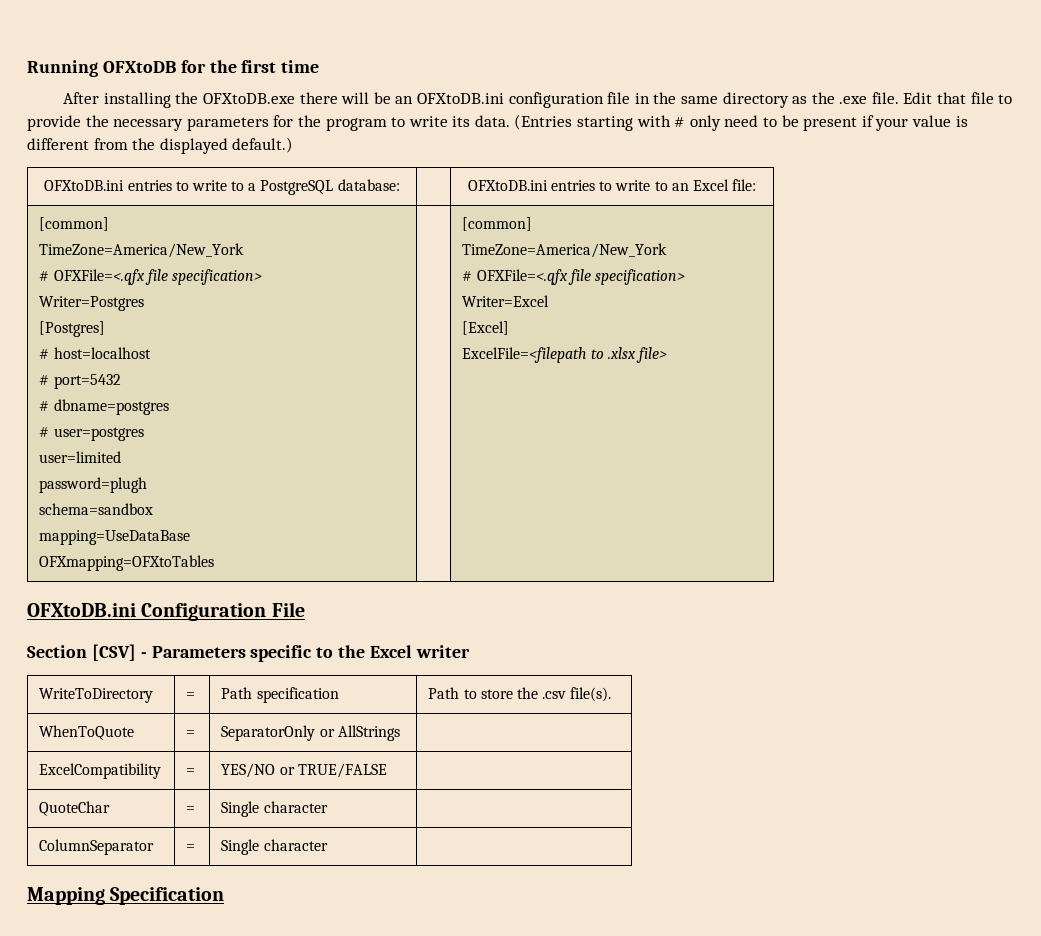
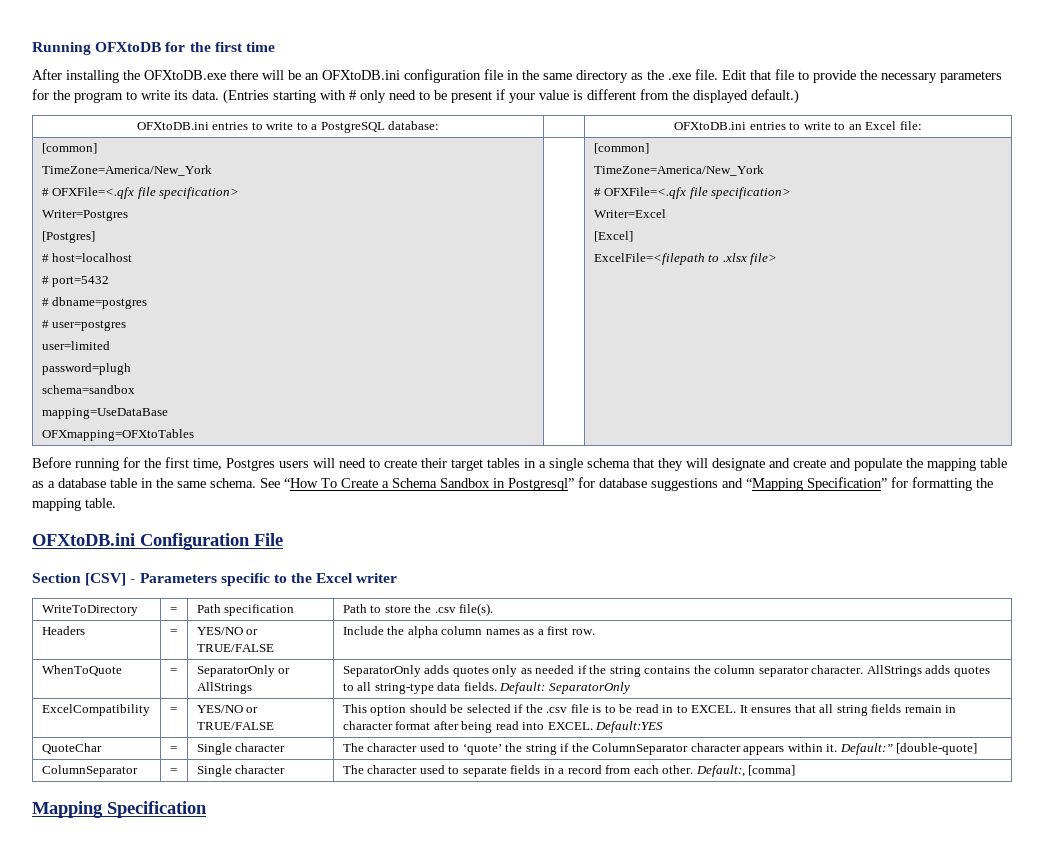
(668, 355) none -> [32,457,1007,471] [32,477,993,491] [32,498,116,511] // Before running for the first time, Postgres users will need to create their target tables in a single schema that they will designate and create and populate the mapping table as a database table in the same schema. See “How To Create a Schema Sandbox in Postgresql” for database suggestions and “Mapping Specification” for formatting the mapping table.
(612, 694) none -> [41,626,85,635] [169,629,177,635] [196,627,259,635] [196,644,274,652] [342,626,595,638] // Headers | = | YES/NO or TRUE/FALSE | Include the alpha column names as a first row.
(400, 733) none -> [342,665,990,677] [342,682,630,694] SeparatorOnly adds quotes only as needed if the string contains the column separator character. AllStrings adds quotes to all string-type data fields. Default: SeparatorOnly
[39,801,111,816] [186,806,196,813] [221,801,328,817] [39,839,155,855] [186,844,196,851] [221,839,328,855] // QuoteChar | = | Single character | // ColumnSeparator | = | Single character | -> [342,704,957,716] [342,721,664,733] [41,743,102,754] [169,746,177,752] [196,743,286,755] [342,743,978,755] [41,765,138,777] [169,768,177,774] [196,765,286,777] [342,765,796,777] This option should be selected if the .csv file is to be read in to EXCEL. It ensures that all string fields remain in character format after being read into EXCEL. Default:YES // QuoteChar | = | Single character | The character used to ‘quote’ the string if the ColumnSeparator character appears within it. Default:” [double-quote] // ColumnSeparator | = | Single character | The character used to separate fields in a record from each other. Default:, [comma]

